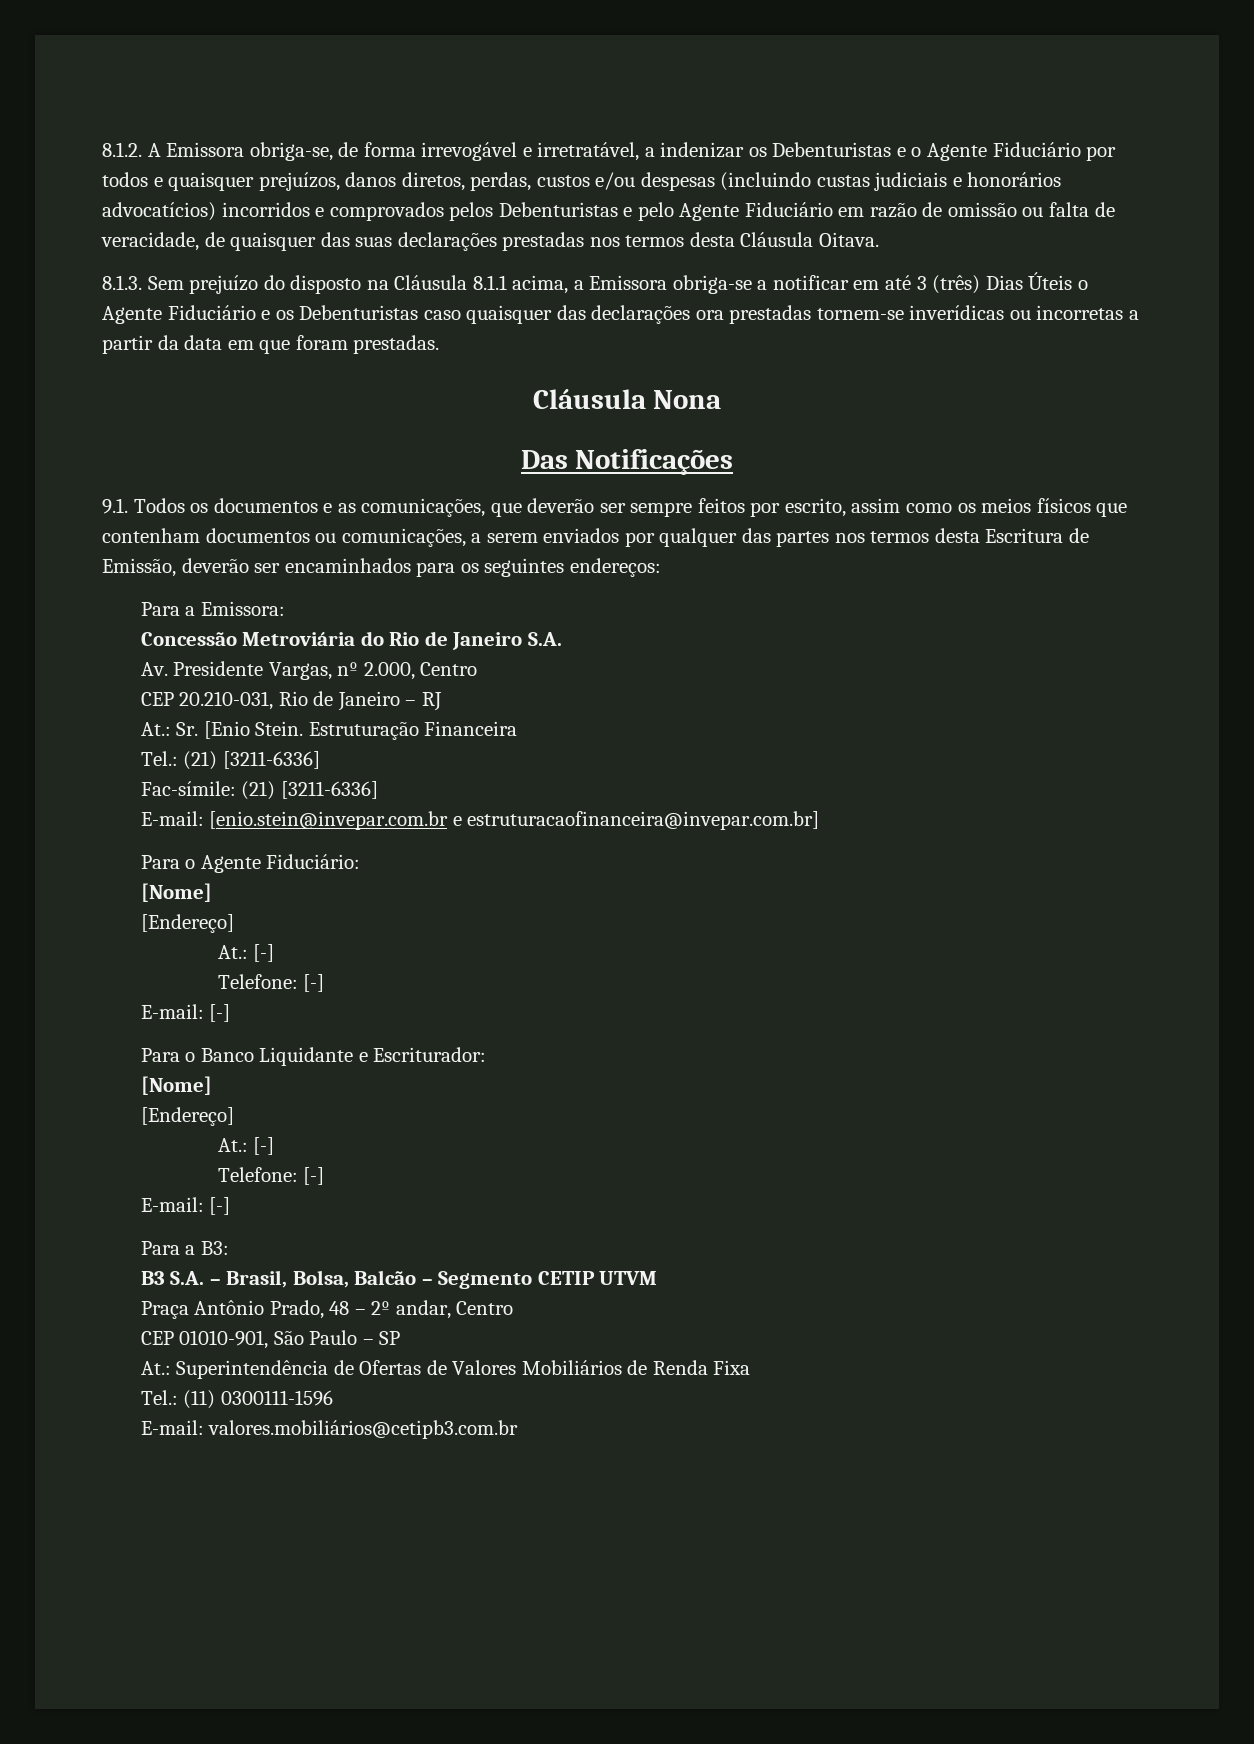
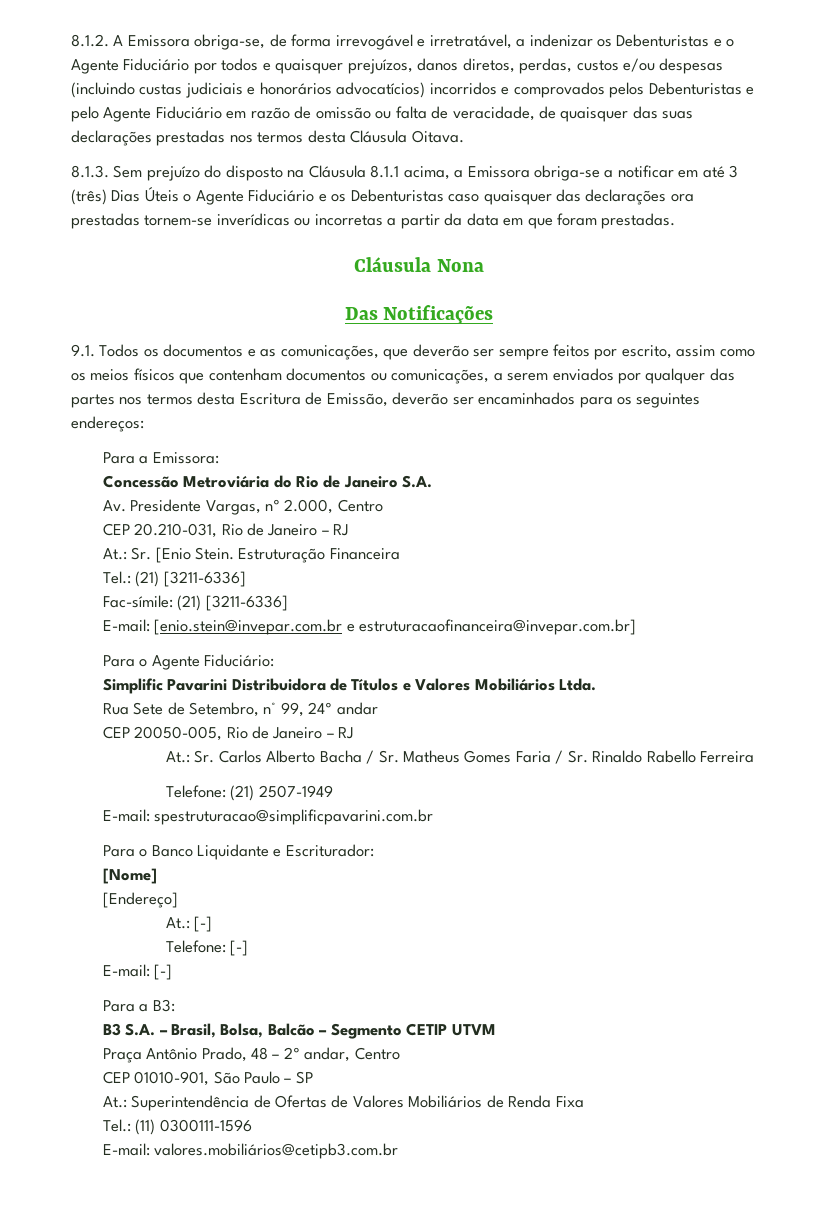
[140,883,212,902] [140,914,234,933] [217,944,275,962] [217,974,325,992] [140,1004,231,1022] [Nome] // [Endereço] // At.: [-] // Telefone: [-] // E-mail: [-] -> [102,678,597,694] [102,702,378,717] [102,726,354,741] [165,750,755,764] [165,785,333,801] [102,809,434,825] Simplific Pavarini Distribuidora de Títulos e Valores Mobiliários Ltda. // Rua Sete de Setembro, n° 99, 24º andar // CEP 20050-005, Rio de Janeiro – RJ // At.: Sr. Carlos Alberto Bacha / Sr. Matheus Gomes Faria / Sr. Rinaldo Rabello Ferreira // Telefone: (21) 2507-1949 // E-mail: spestruturacao@simplificpavarini.com.br

